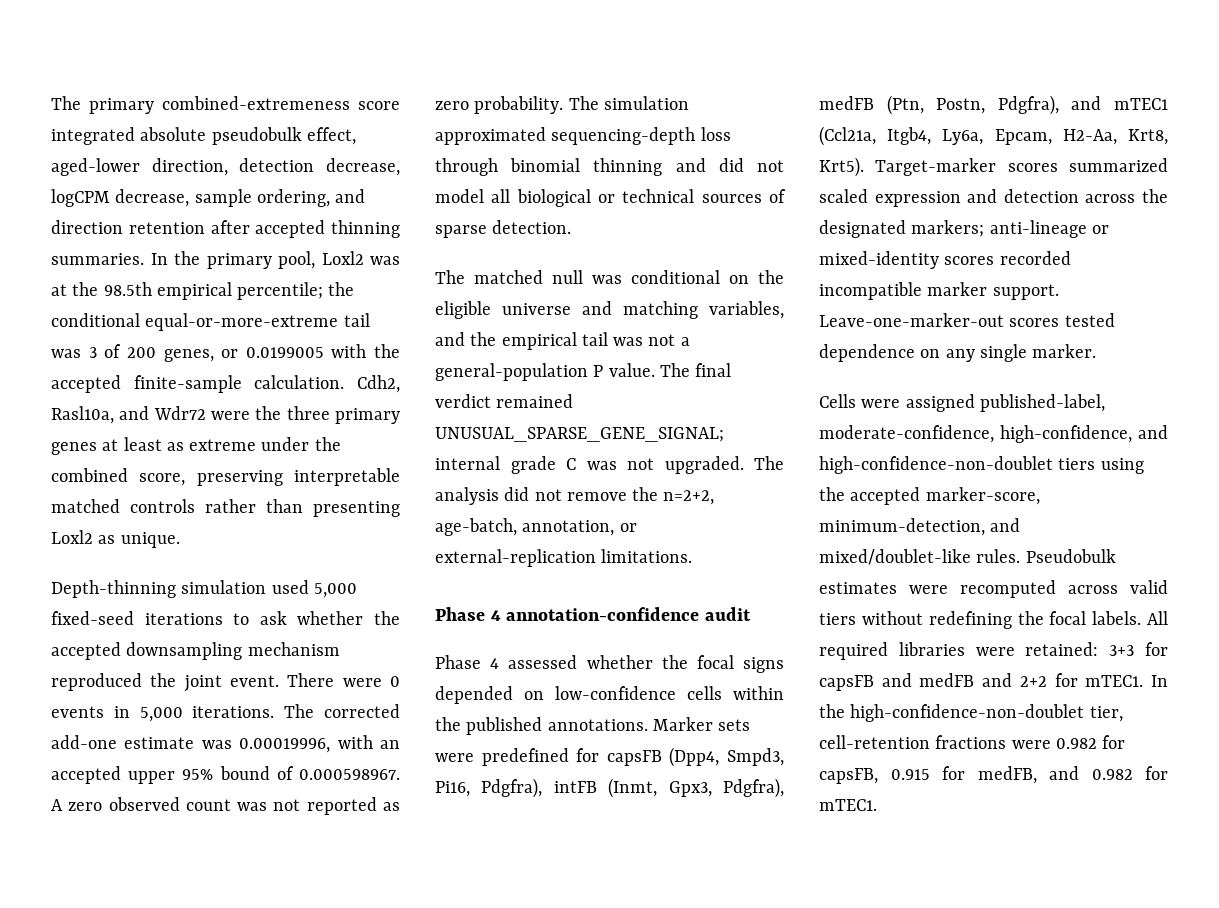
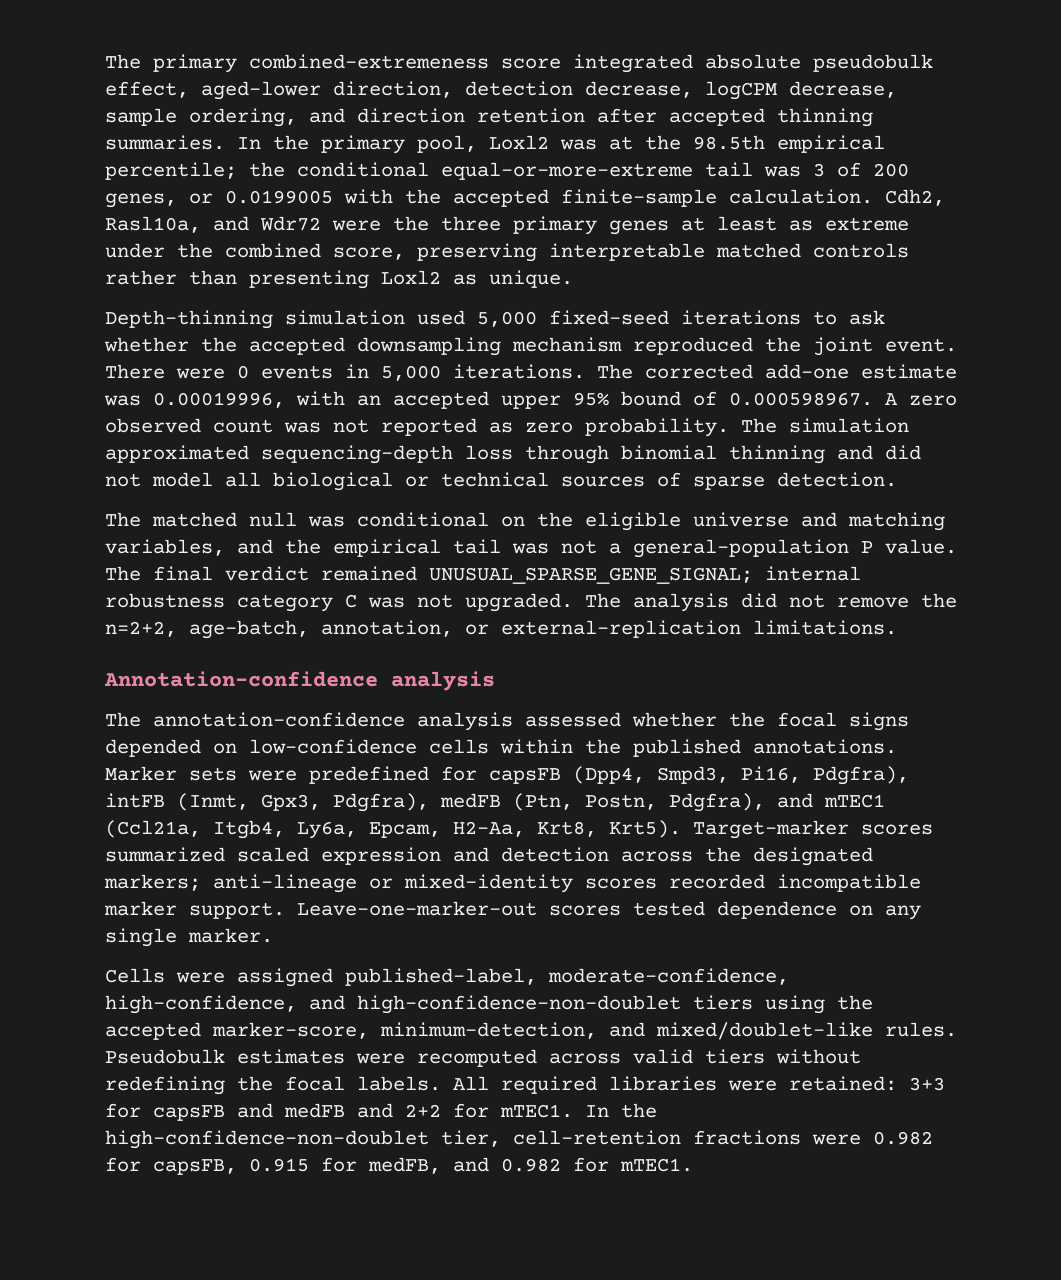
[510,456,556,474] grade -> [105,593,333,612] robustness category
[435,607,751,621] [435,655,500,669] Phase 4 annotation-confidence audit // Phase 4 -> [104,671,495,691] [105,712,513,731] Annotation-confidence analysis // The annotation-confidence analysis

